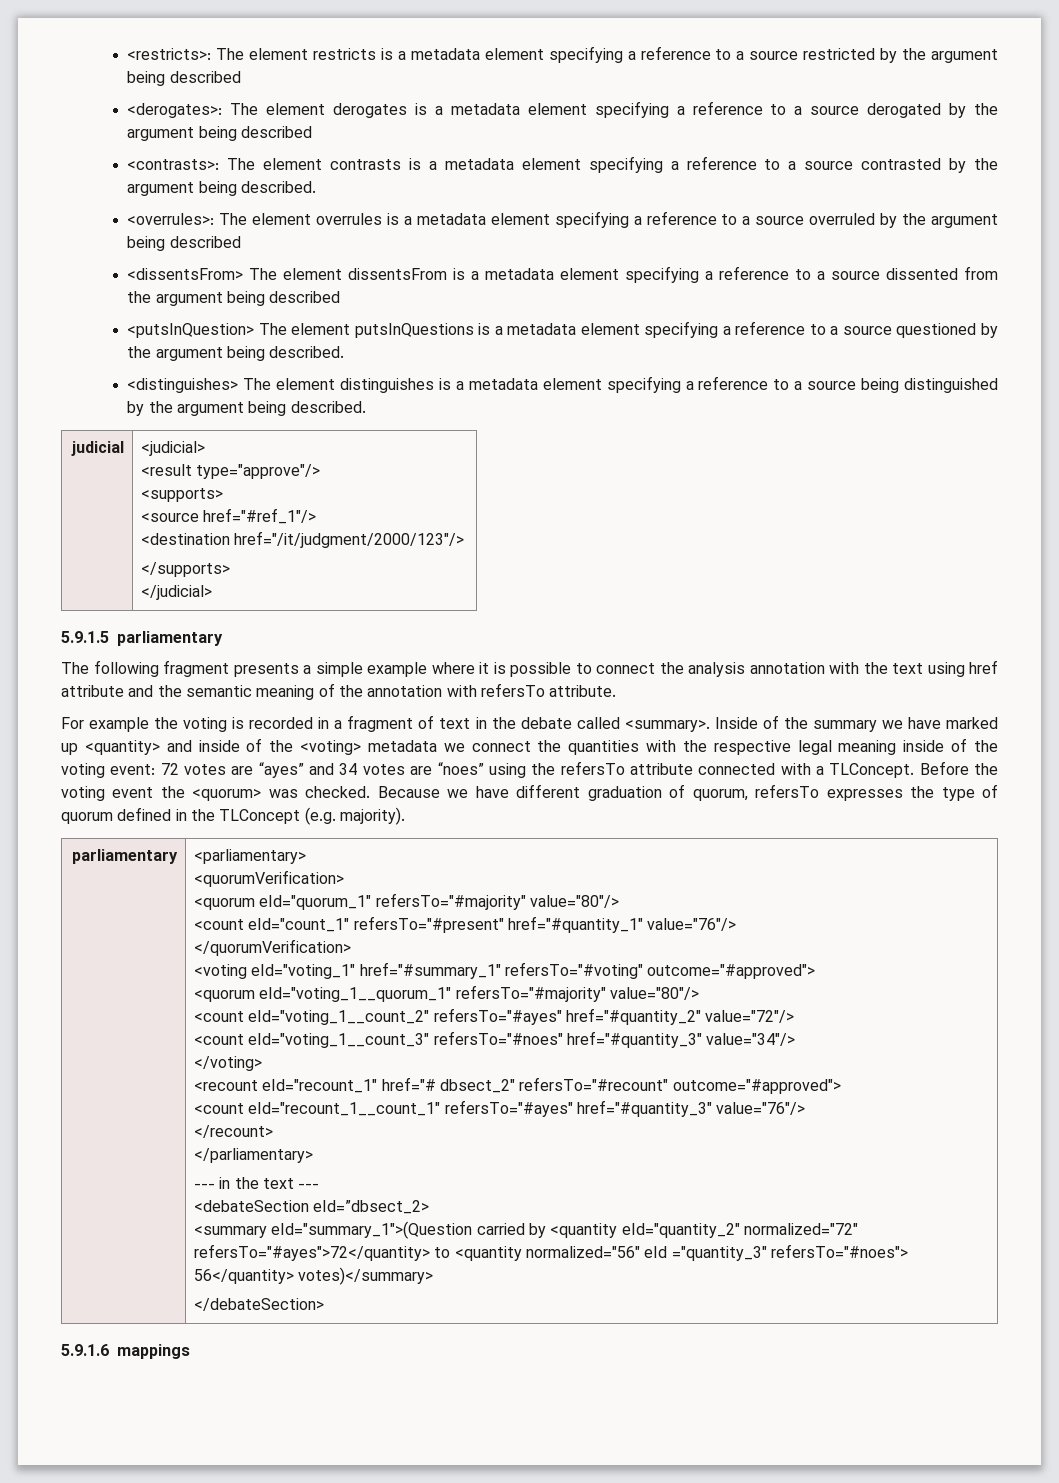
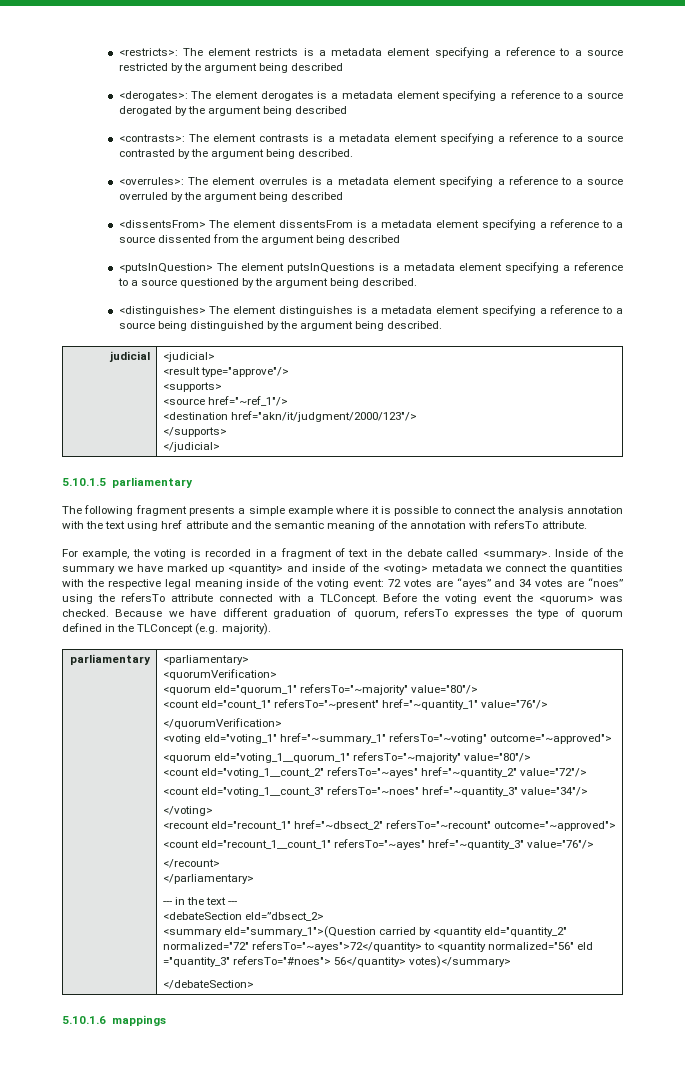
[203,508,317,524] href="#ref_1"/> -> [207,396,288,406] href="~ref_1"/>
[234,531,465,548] href="/it/judgment/2000/123"/> -> [230,411,417,422] href="akn/it/judgment/2000/123"/>
[61,631,109,643] 5.9.1.5 -> [62,478,106,486] 5.10.1.5
[89,717,150,732] example -> [82,549,130,559] example,
[375,893,526,910] refersTo="#majority" -> [299,684,408,695] refersTo="~majority"
[353,916,644,933] refersTo="#present" href="#quantity_1" -> [273,699,479,710] refersTo="~present" href="~quantity_1"
[359,962,816,979] href="#summary_1" refersTo="#voting" outcome="#approved"> -> [279,733,613,744] href="~summary_1" refersTo="~voting" outcome="~approved">
[455,985,606,1002] refersTo="#majority" -> [352,752,461,763] refersTo="~majority"
[433,1008,702,1025] refersTo="#ayes" href="#quantity_2" -> [326,767,518,778] refersTo="~ayes" href="~quantity_2"
[433,1031,703,1048] refersTo="#noes" href="#quantity_3" -> [326,786,519,797] refersTo="~noes" href="~quantity_3"
[381,1077,841,1094] href="# dbsect_2" refersTo="#recount" outcome="#approved"> -> [293,820,617,831] href="~dbsect_2" refersTo="~recount" outcome="~approved">
[444,1100,713,1117] refersTo="#ayes" href="#quantity_3" -> [333,839,525,850] refersTo="~ayes" href="~quantity_3"
[194,1244,431,1261] refersTo="#ayes">72</quantity> -> [251,941,422,952] refersTo="~ayes">72</quantity>
[61,1344,109,1356] 5.9.1.6 -> [62,1016,106,1024] 5.10.1.6

